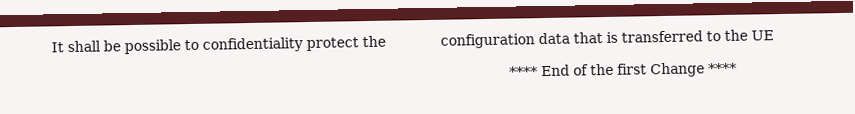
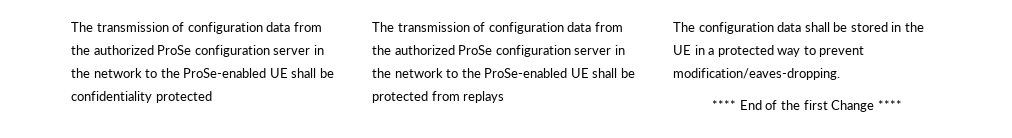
[51,29,774,55] It shall be possible to confidentiality protect the configuration data that is transferred to the UE -> [71,22,322,34] [71,45,324,57] [71,68,334,78] [71,91,212,103] [372,22,623,34] [372,45,625,57] [372,68,635,78] [372,91,505,103] [673,22,924,34] [673,45,865,57] [673,68,840,80] The transmission of configuration data from the authorized ProSe configuration server in the network to the ProSe-enabled UE shall be confidentiality protected // The transmission of configuration data from the authorized ProSe configuration server in the network to the ProSe-enabled UE shall be protected from replays // The configuration data shall be stored in the UE in a protected way to prevent modification/eaves-dropping.

